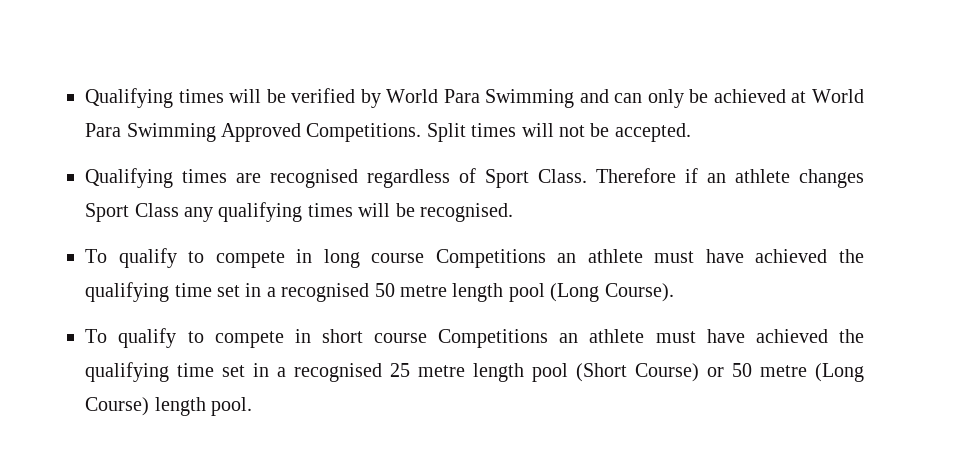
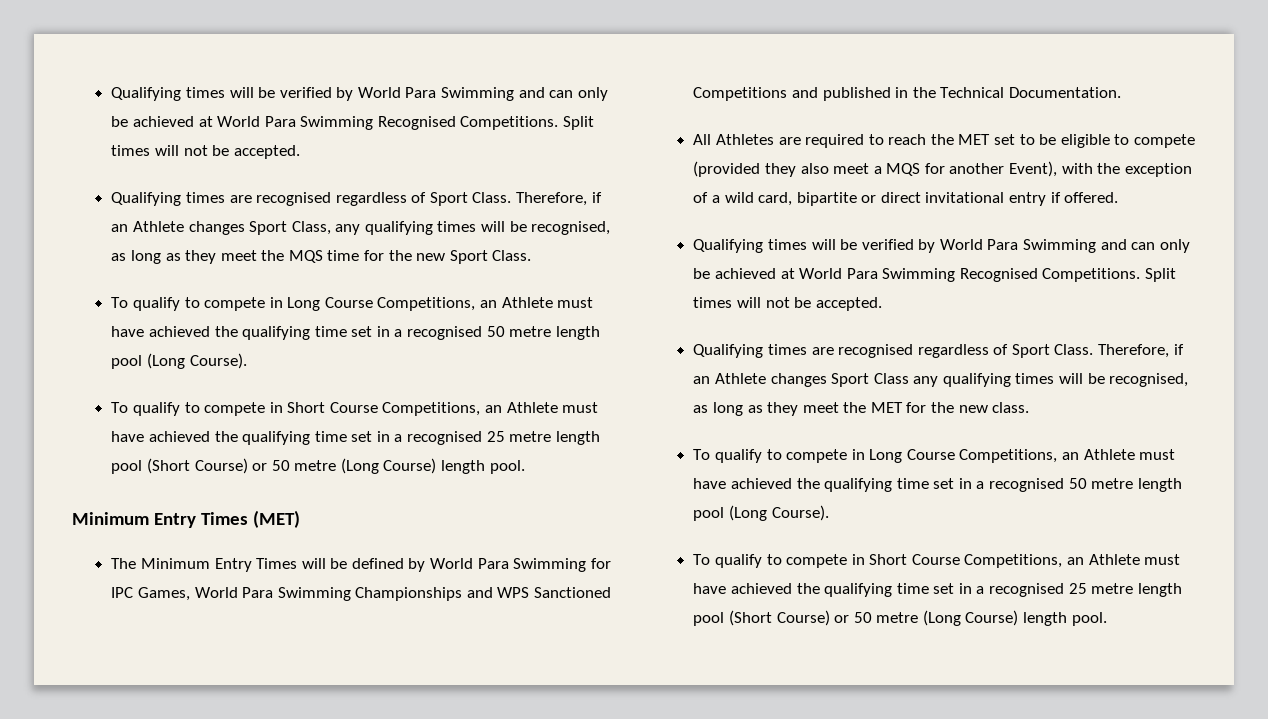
[221,123,302,142] Approved -> [377,116,456,130] Recognised
[596,168,864,188] [85,202,514,222] [85,248,643,268] Therefore if an athlete changes Sport Class any qualifying times will be recognised. // To qualify to compete in long course Competitions an athlete -> [516,192,602,206] [111,221,611,235] [111,250,532,264] [111,297,553,311] Therefore, if an Athlete changes Sport Class, any qualifying times will be recognised, as long as they meet the MQS time for the new Sport Class. // To qualify to compete in Long Course Competitions, an Athlete
[321,329,645,348] short course Competitions an athlete -> [287,402,558,416] Short Course Competitions, an Athlete
(253, 406) none -> [72,510,300,528] [111,558,611,572] [111,587,612,601] [693,87,1121,101] [693,134,1195,148] [693,161,1192,177] [693,192,1119,206] [693,239,1190,253] [693,268,1177,282] [693,297,882,311] [693,344,1184,358] [693,373,1189,387] [693,402,1030,416] [693,449,1176,463] [693,478,1182,492] [693,505,829,521] [693,554,1181,568] [693,583,1182,597] [693,610,1107,626] // Minimum Entry Times (MET) // The Minimum Entry Times will be defined by World Para Swimming for IPC Games, World Para Swimming Championships and WPS Sanctioned Competitions and published in the Technical Documentation. // All Athletes are required to reach the MET set to be eligible to compete (provided they also meet a MQS for another Event), with the exception of a wild card, bipartite or direct invitational entry if offered. // Qualifying times will be verified by World Para Swimming and can only be achieved at World Para Swimming Recognised Competitions. Split times will not be accepted. // Qualifying times are recognised regardless of Sport Class. Therefore, if an Athlete changes Sport Class any qualifying times will be recognised, as long as they meet the MET for the new class. // To qualify to compete in Long Course Competitions, an Athlete must have achieved the qualifying time set in a recognised 50 metre length pool (Long Course). // To qualify to compete in Short Course Competitions, an Athlete must have achieved the qualifying time set in a recognised 25 metre length pool (Short Course) or 50 metre (Long Course) length pool.

